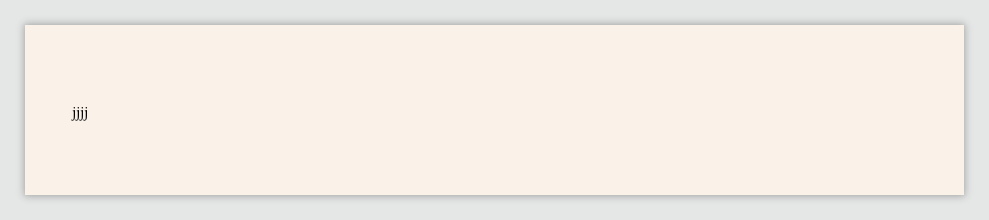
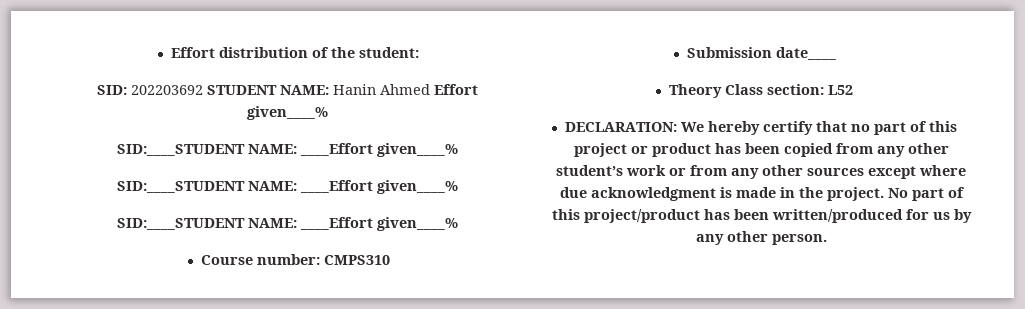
[71,107,88,121] jjjj -> [171,47,420,58] [97,84,478,95] [247,106,328,120] [117,143,458,157] [117,180,458,194] [117,217,458,231] [200,254,390,265] [686,47,836,60] [669,84,854,98] [565,121,958,135] [573,143,949,157] [556,165,967,179] [559,187,964,201] [551,209,972,223] [695,231,827,245] Effort distribution of the student: // SID: 202203692 STUDENT NAME: Hanin Ahmed Effort given____% // SID:____STUDENT NAME: ____Effort given____% // SID:____STUDENT NAME: ____Effort given____% // SID:____STUDENT NAME: ____Effort given____% // Course number: CMPS310 // Submission date____ // Theory Class section: L52 // DECLARATION: We hereby certify that no part of this project or product has been copied from any other student’s work or from any other sources except where due acknowledgment is made in the project. No part of this project/product has been written/produced for us by any other person.

